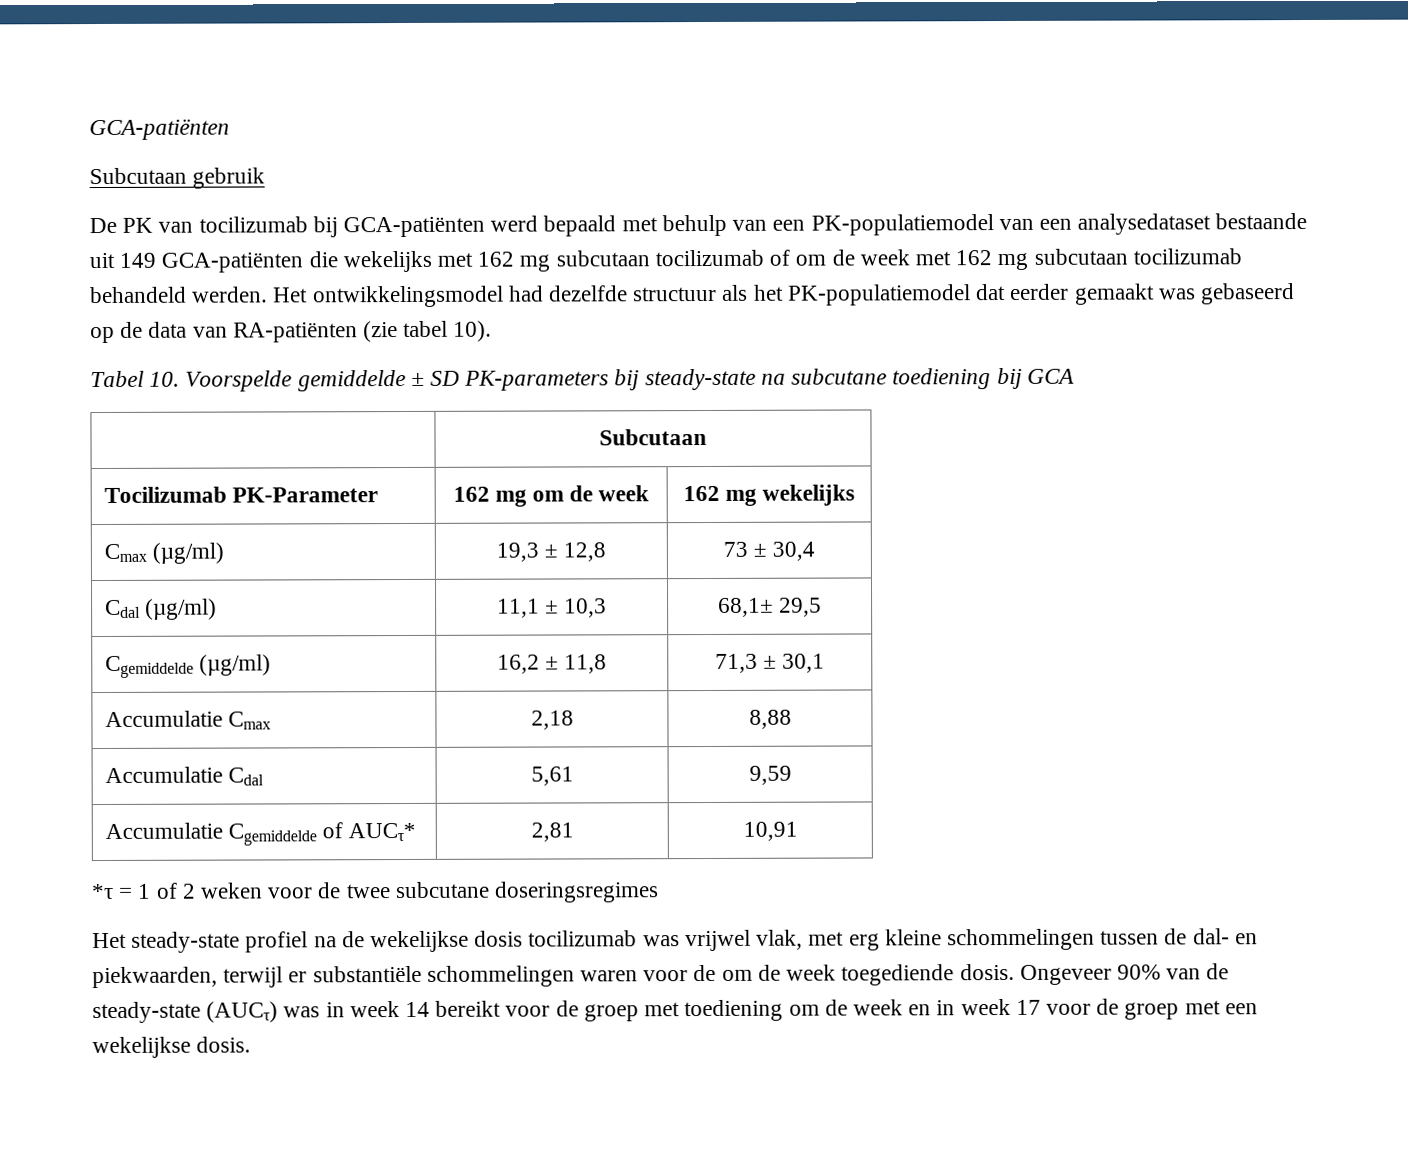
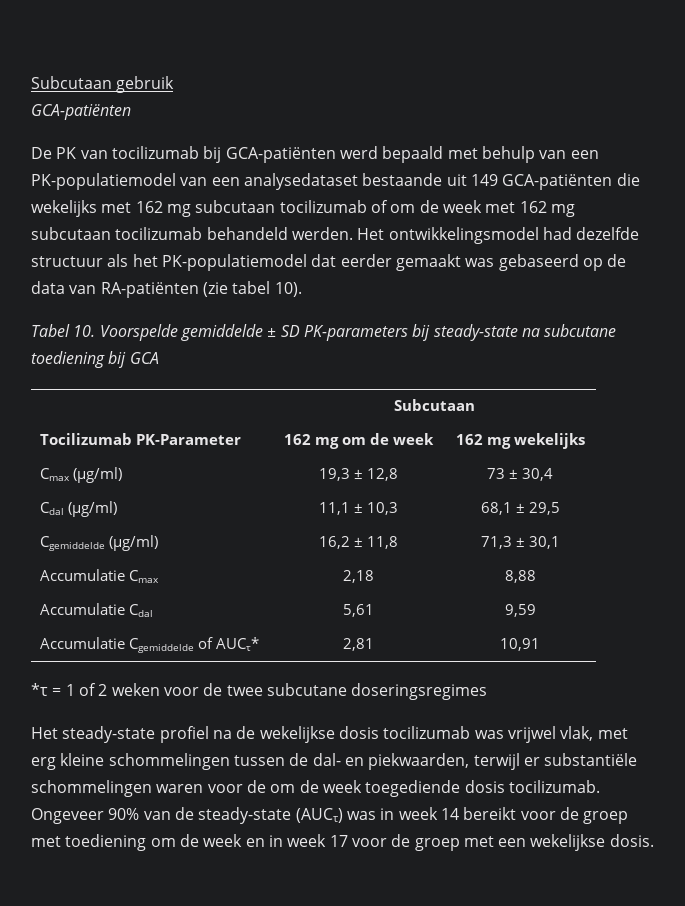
[89,118,230,141] GCA-patiënten // -> (31, 82) none
(266, 178) none -> [31,104,131,120] // GCA-patiënten
[717,597,774,617] 68,1± -> [480,502,525,515] 68,1 ±
[959,963,1015,981] dosis. -> [464,780,600,793] dosis tocilizumab.

